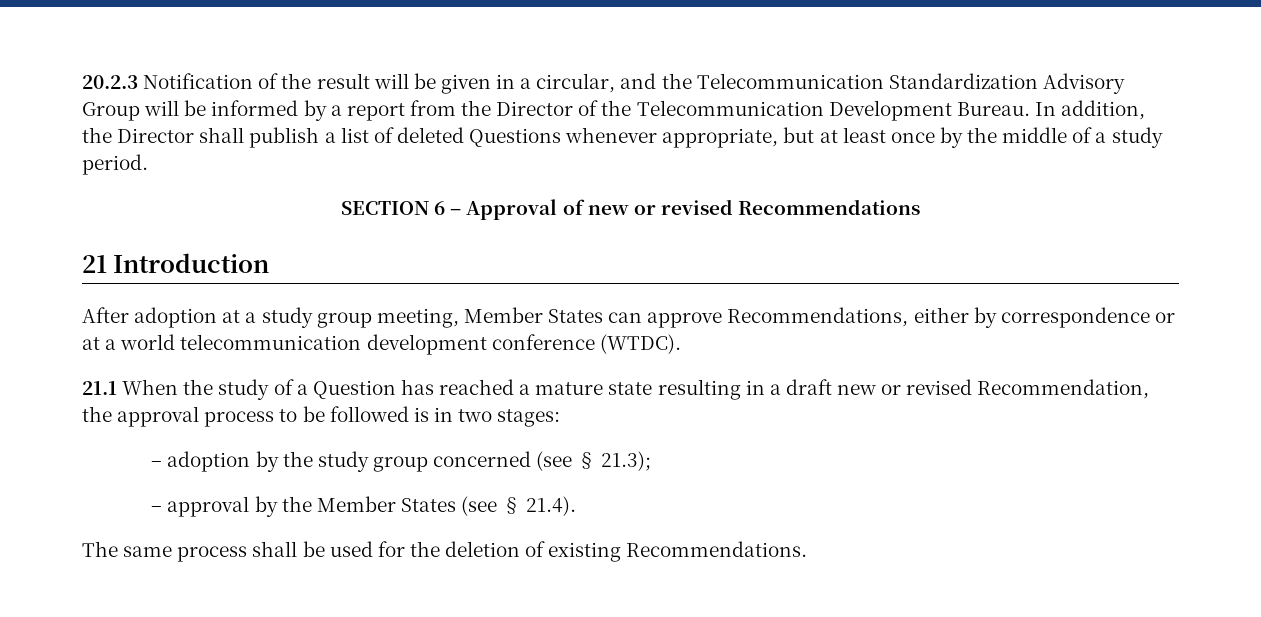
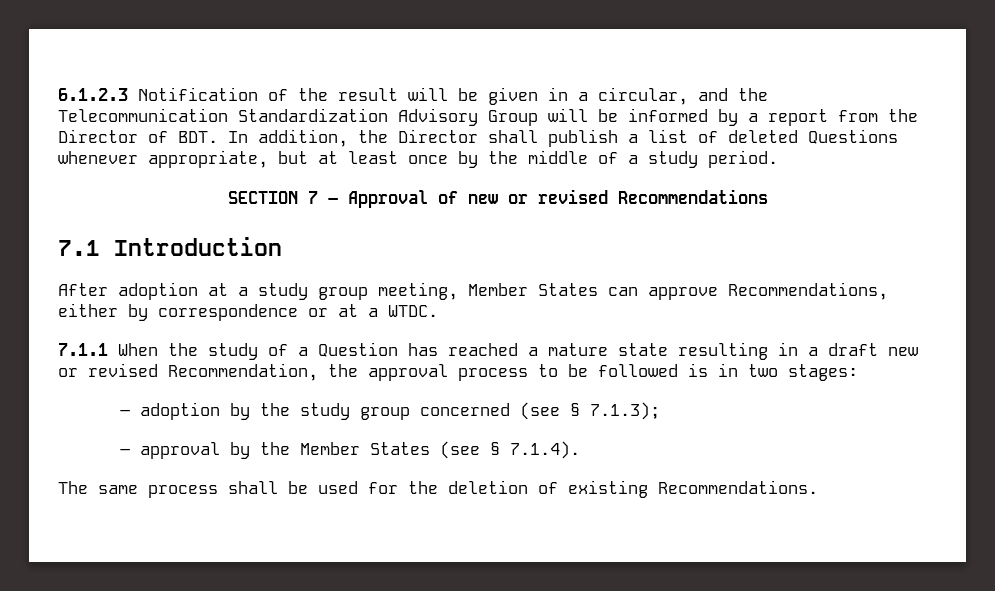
[82,75,138,89] 20.2.3 -> [58,88,128,101] 6.1.2.3
[601,100,1030,121] the Telecommunication Development Bureau. -> [178,131,218,143] BDT.
[434,201,446,215] 6 -> [307,191,318,204] 7
[82,255,107,273] 21 -> [58,240,100,256] 7.1
[120,334,681,355] [82,381,117,395] world telecommunication development conference (WTDC). // 21.1 -> [388,305,438,317] [58,343,108,356] WTDC. // 7.1.1
[601,451,652,471] 21.3); -> [590,402,661,420] 7.1.3);
[526,496,577,516] 21.4). -> [510,441,581,459] 7.1.4).

